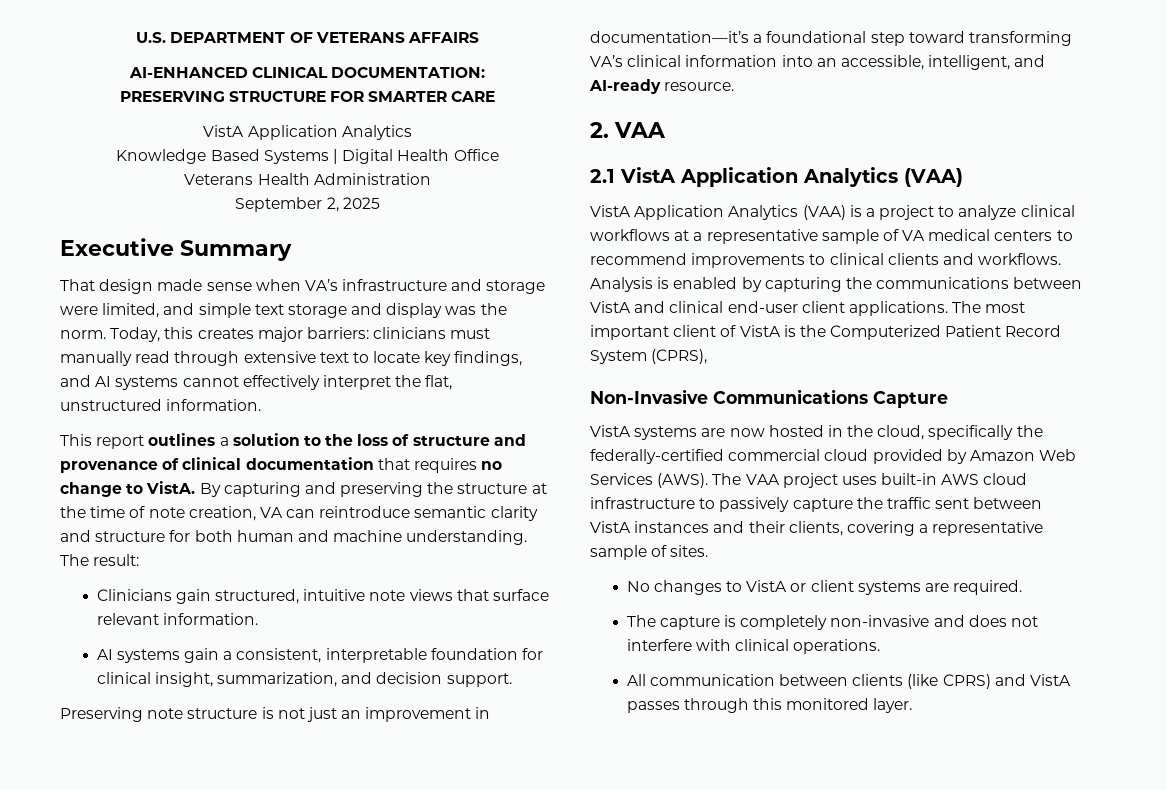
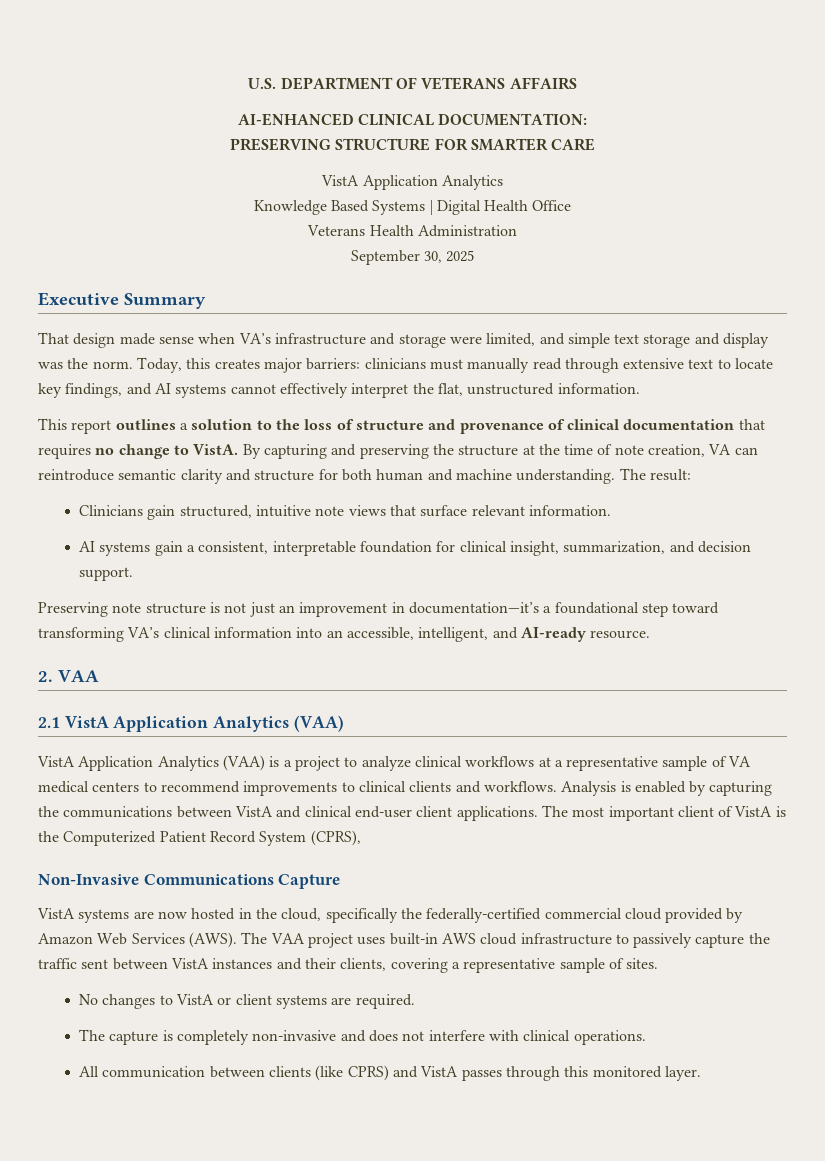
[326,197,339,212] 2, -> [424,251,442,263] 30,

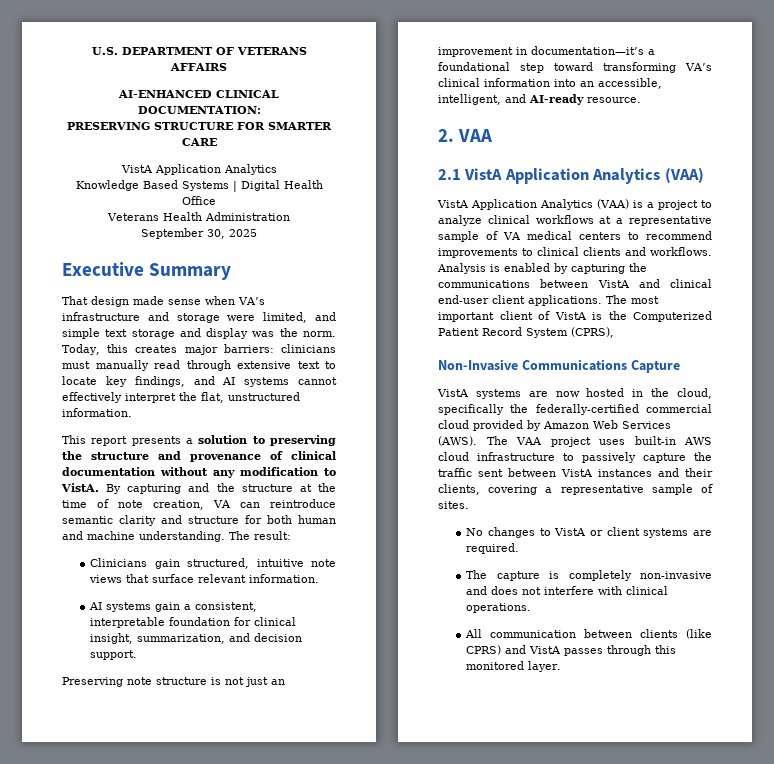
[115,419,176,430] outlines -> [131,436,181,446] presents
[275,419,354,430] the loss of -> [270,435,336,446] [62,451,82,460] preserving the
[738,419,765,430] [38,444,170,459] that requires no change -> [160,467,318,478] without any modification
[359,444,429,459] preserving -> (210, 487) none

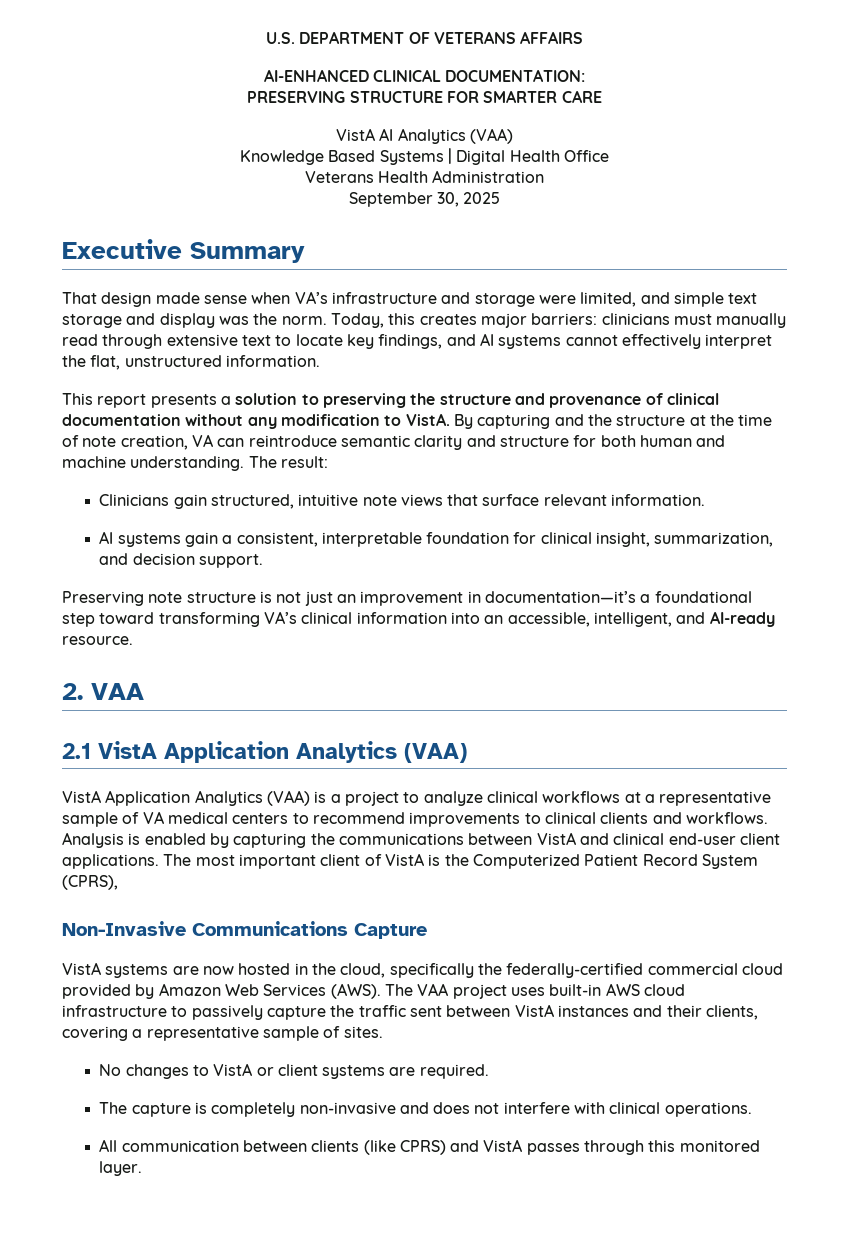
[154,164,277,175] Application Analytics -> [379,128,513,144] AI Analytics (VAA)

